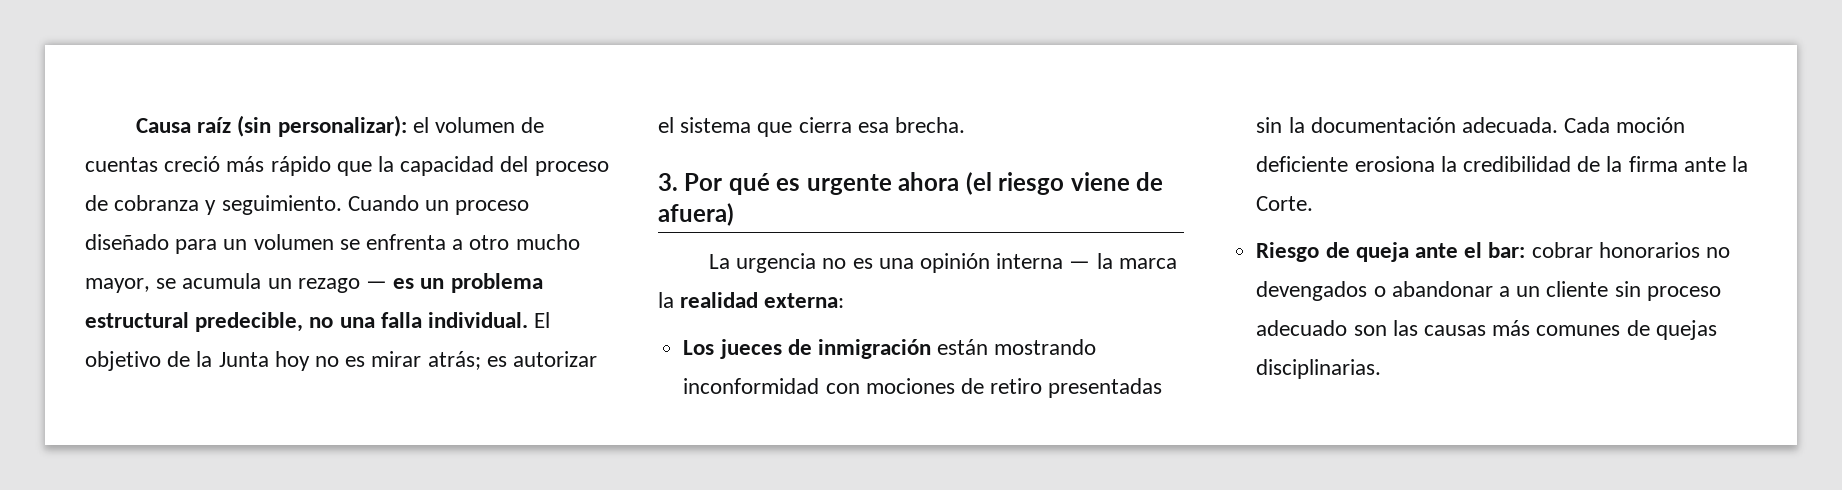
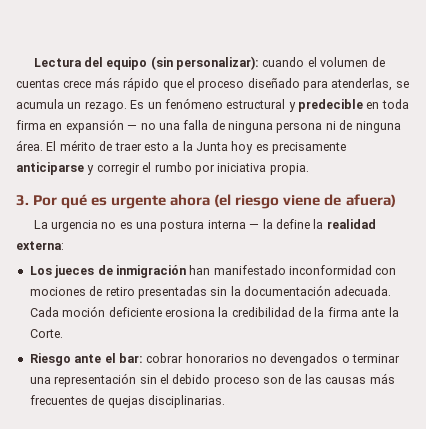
[135,117,232,133] Causa raíz -> [33,57,148,70] Lectura del equipo
(407, 126) none -> [262,57,305,67] cuando
[164,156,221,172] creció -> [63,80,92,88] crece
[378,156,609,176] [85,195,530,215] [85,234,580,254] [85,273,543,293] [85,312,551,332] [85,351,598,371] [658,117,966,137] la capacidad del proceso de cobranza y seguimiento. Cuando un proceso diseñado para un volumen se enfrenta a otro mucho mayor, se acumula un rezago — es un problema estructural predecible, no una falla individual. El objetivo de la Junta hoy no es mirar atrás; es autorizar el sistema que cierra esa brecha. -> [185,78,409,91] [16,98,409,112] [16,119,401,133] [16,140,347,154] [16,162,309,175] el proceso diseñado para atenderlas, se acumula un rezago. Es un fenómeno estructural y predecible en toda firma en expansión — no una falla de ninguna persona ni de ninguna área. El mérito de traer esto a la Junta hoy es precisamente anticiparse y corregir el rumbo por iniciativa propia.
[919,253,990,273] opinión -> [160,220,205,232] postura
[1118,258,1177,269] marca -> [275,219,310,229] define
[937,339,1097,355] están mostrando -> [189,265,286,275] han manifestado
[1325,242,1409,262] de queja -> (71, 359) none
[1391,281,1721,301] [1256,320,1387,336] abandonar a un cliente sin proceso adecuado son -> [352,354,401,363] [29,373,302,387] terminar una representación sin el debido proceso son de
[1536,325,1621,336] comunes -> [29,395,88,405] frecuentes

